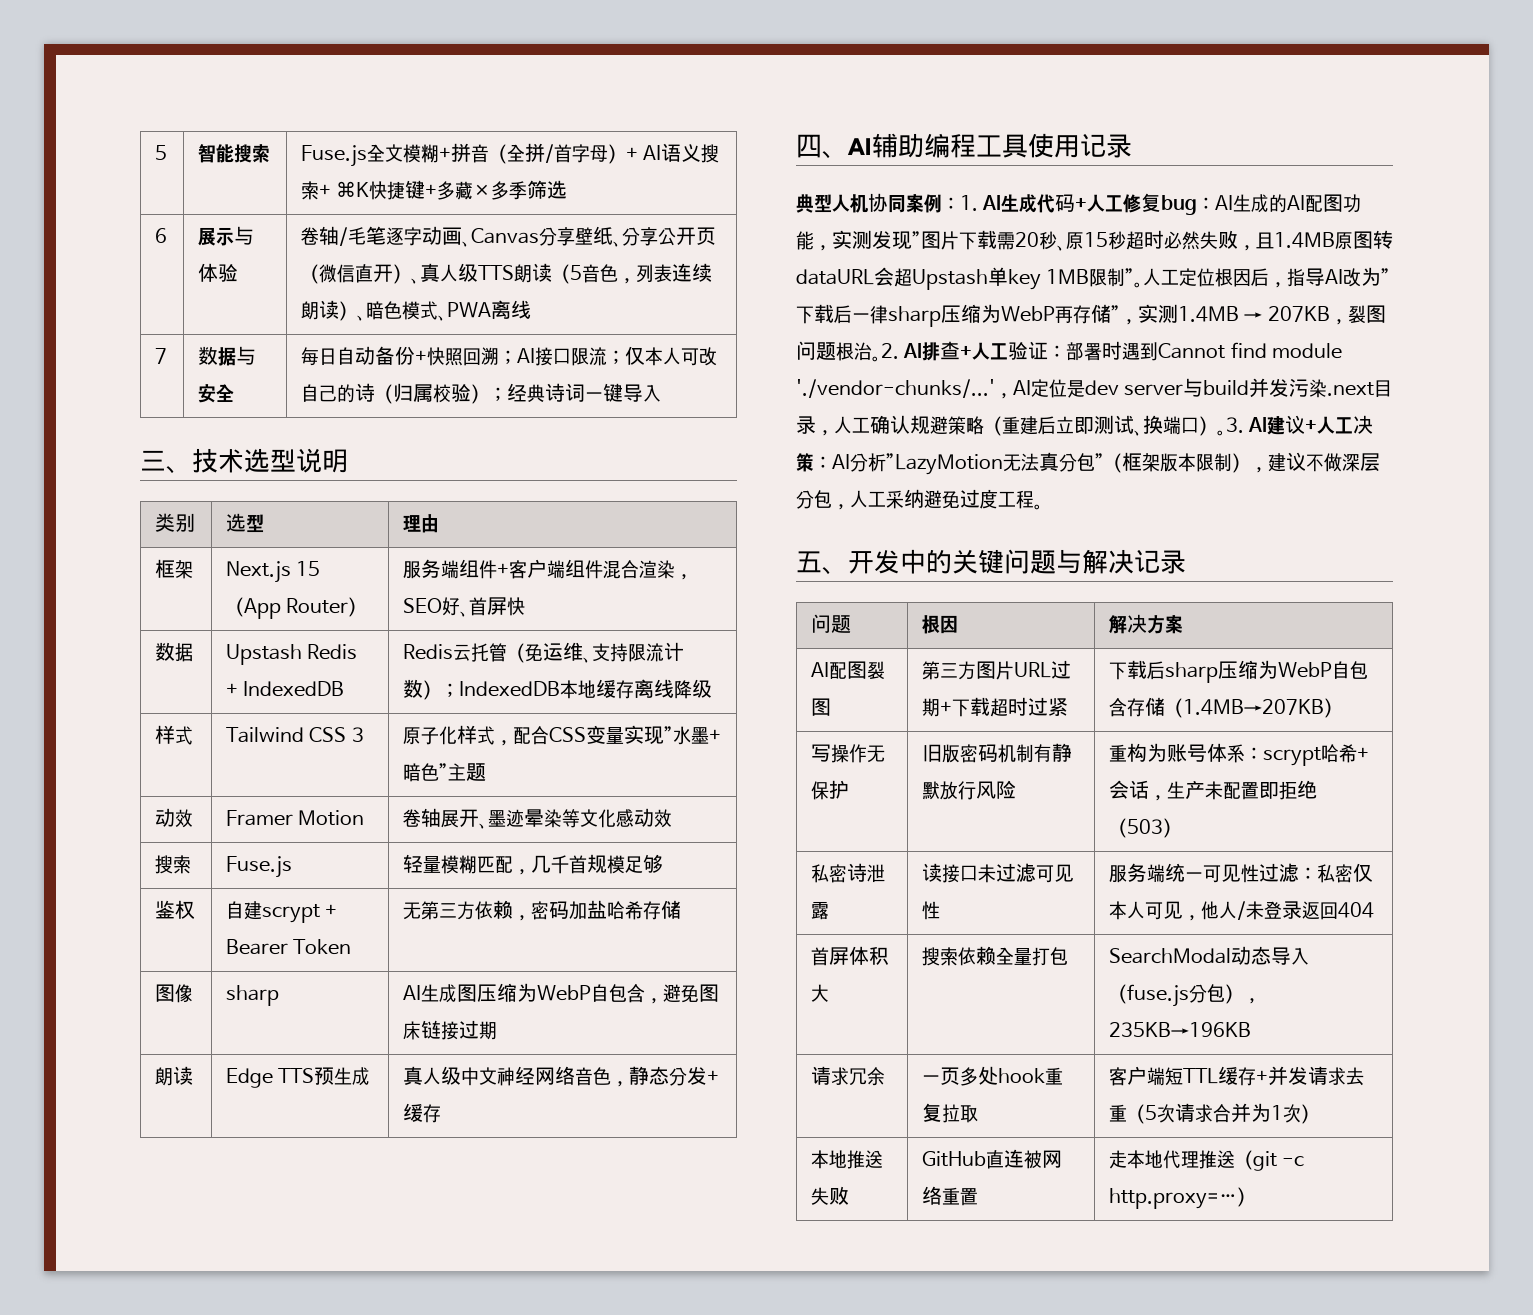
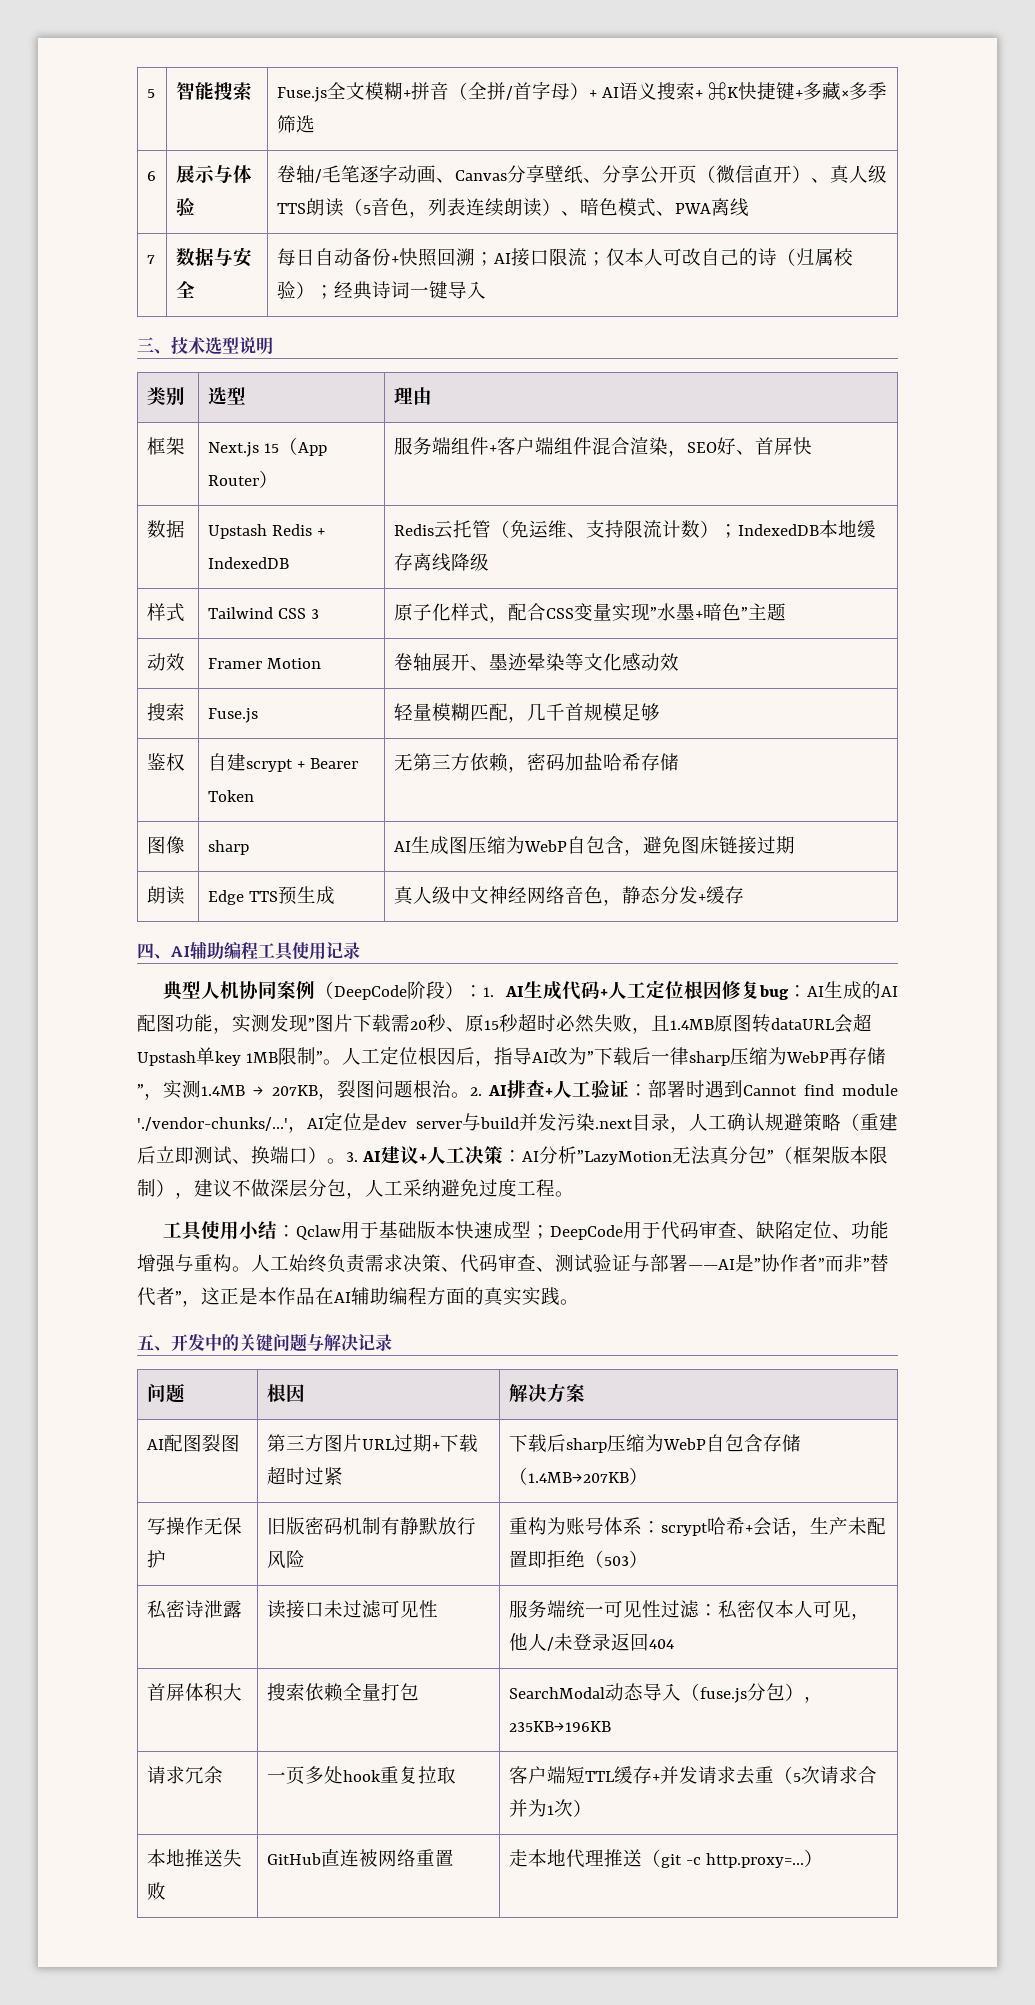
(942, 203) none -> [315,981,465,1000] （DeepCode阶段）
(1124, 203) none -> [646,980,722,999] 定位根因
(1043, 507) none -> [163,1220,890,1241] [137,1254,889,1273] [137,1287,579,1307] // 工具使用小结：Qclaw用于基础版本快速成型；DeepCode用于代码审查、缺陷定位、功能增强与重构。人工始终负责需求决策、代码审查、测试验证与部署——AI是”协作者”而非”替代者”，这正是本作品在AI辅助编程方面的真实实践。

